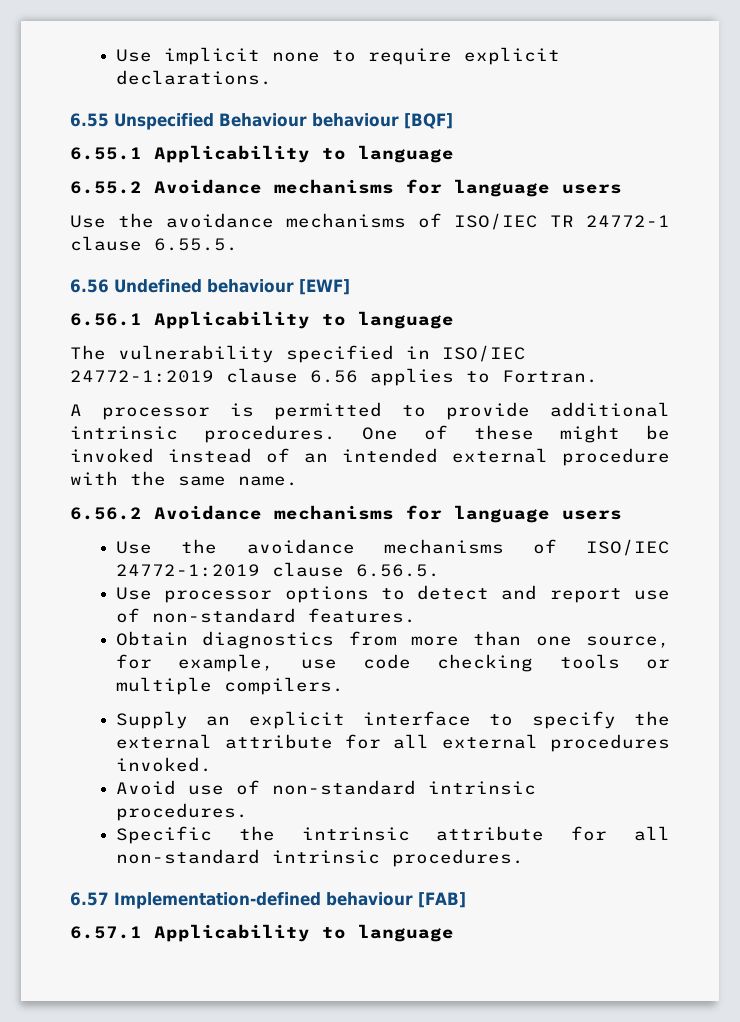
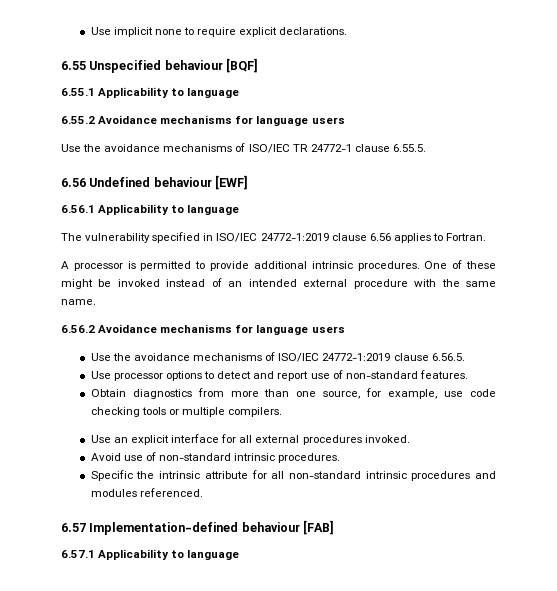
[219,113,307,127] Behaviour -> (162, 66) none
[116,711,189,729] Supply -> [90,435,111,443] Use
[489,711,670,729] [116,734,333,749] to specify the external attribute -> (220, 438) none
[392,849,525,867] procedures. -> [411,471,496,481] [90,488,203,497] procedures and modules referenced.

